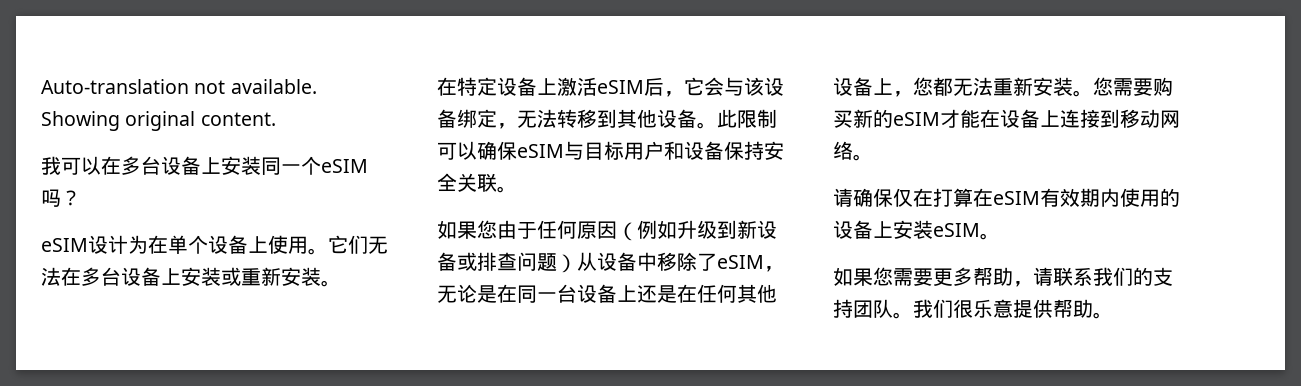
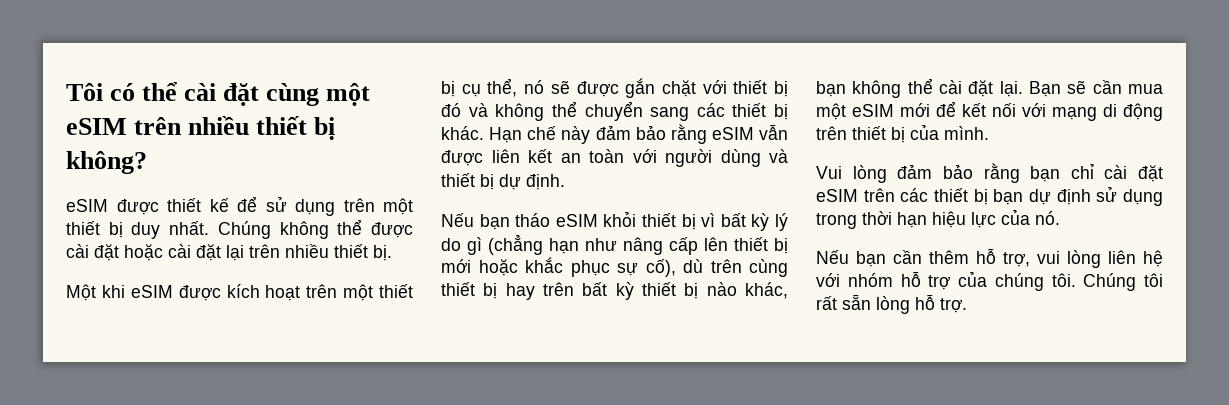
[41,79,317,94] [41,111,276,131] [41,156,368,175] [41,189,81,207] [41,235,388,255] [41,267,341,287] [437,77,784,97] [437,109,777,129] [437,141,784,160] [437,173,517,193] [437,220,777,241] [437,252,784,273] [437,284,777,303] [833,77,1173,97] [833,109,1180,128] [833,141,873,161] [833,188,1180,207] [833,220,1000,240] [833,267,1173,287] [833,299,1113,319] Auto-translation not available. Showing original content. // 我可以在多台设备上安装同一个eSIM吗？ // eSIM设计为在单个设备上使用。它们无法在多台设备上安装或重新安装。 // 在特定设备上激活eSIM后，它会与该设备绑定，无法转移到其他设备。此限制可以确保eSIM与目标用户和设备保持安全关联。 // 如果您由于任何原因（例如升级到新设备或排查问题）从设备中移除了eSIM，无论是在同一台设备上还是在任何其他设备上，您都无法重新安装。您需要购买新的eSIM才能在设备上连接到移动网络。 // 请确保仅在打算在eSIM有效期内使用的设备上安装eSIM。 // 如果您需要更多帮助，请联系我们的支持团队。我们很乐意提供帮助。 -> [66,81,371,106] [66,116,336,140] [66,151,147,174] [66,196,413,216] [66,219,413,239] [66,244,392,261] [66,284,413,301] [441,78,788,98] [441,101,788,121] [441,124,788,144] [441,149,788,167] [441,173,565,190] [441,211,788,231] [441,234,788,255] [441,257,788,277] [441,282,788,300] [816,78,1163,98] [816,101,1163,121] [816,124,989,143] [816,163,1163,183] [816,186,1163,206] [816,209,1060,229] [816,248,1163,268] [816,271,1163,291] [816,294,967,314] Tôi có thể cài đặt cùng một eSIM trên nhiều thiết bị không? // eSIM được thiết kế để sử dụng trên một thiết bị duy nhất. Chúng không thể được cài đặt hoặc cài đặt lại trên nhiều thiết bị. // Một khi eSIM được kích hoạt trên một thiết bị cụ thể, nó sẽ được gắn chặt với thiết bị đó và không thể chuyển sang các thiết bị khác. Hạn chế này đảm bảo rằng eSIM vẫn được liên kết an toàn với người dùng và thiết bị dự định. // Nếu bạn tháo eSIM khỏi thiết bị vì bất kỳ lý do gì (chẳng hạn như nâng cấp lên thiết bị mới hoặc khắc phục sự cố), dù trên cùng thiết bị hay trên bất kỳ thiết bị nào khác, bạn không thể cài đặt lại. Bạn sẽ cần mua một eSIM mới để kết nối với mạng di động trên thiết bị của mình. // Vui lòng đảm bảo rằng bạn chỉ cài đặt eSIM trên các thiết bị bạn dự định sử dụng trong thời hạn hiệu lực của nó. // Nếu bạn cần thêm hỗ trợ, vui lòng liên hệ với nhóm hỗ trợ của chúng tôi. Chúng tôi rất sẵn lòng hỗ trợ.

